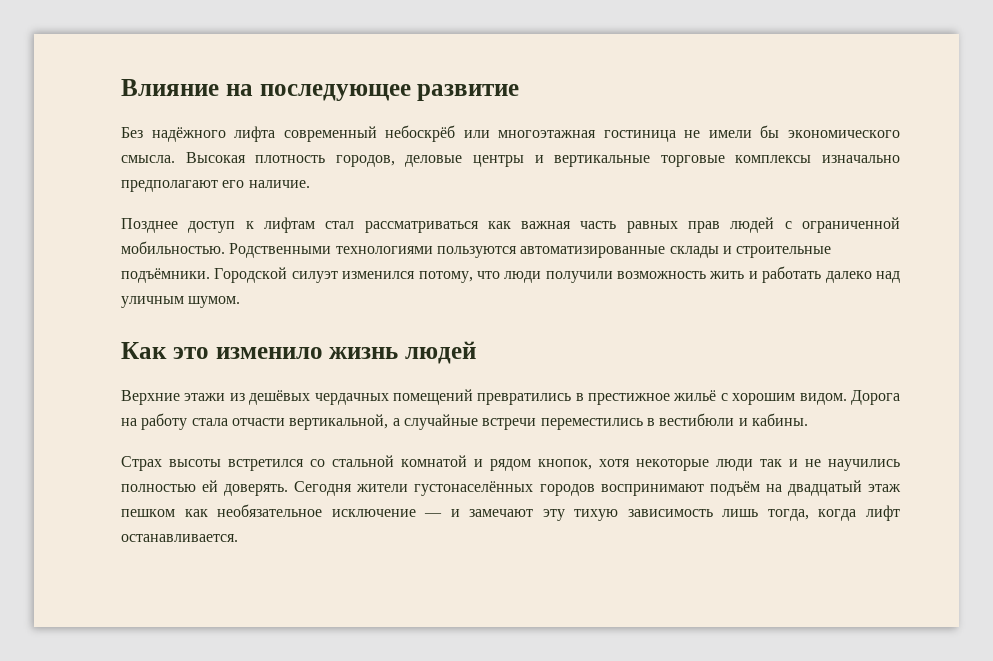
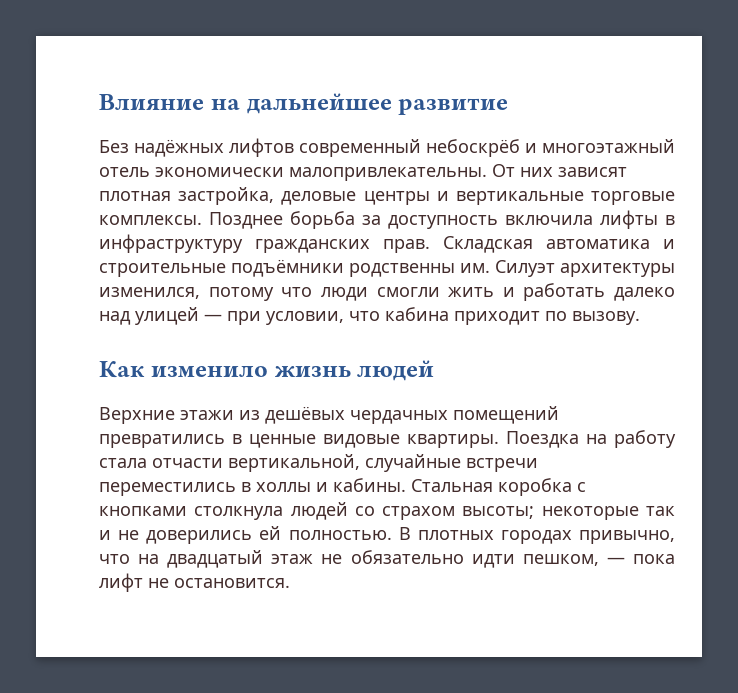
[259,84,411,101] последующее -> [246,93,392,114] дальнейшее
[151,125,900,142] [121,152,395,167] надёжного лифта современный небоскрёб или многоэтажная гостиница не имели бы экономического смысла. Высокая плотность городов, -> [134,138,675,157] [99,164,627,181] [99,187,275,205] надёжных лифтов современный небоскрёб и многоэтажный отель экономически малопривлекательны. От них зависят плотная застройка,
[735,155,901,163] [121,180,310,192] [121,217,900,233] [121,241,832,258] [121,267,707,283] комплексы изначально предполагают его наличие. // Позднее доступ к лифтам стал рассматриваться как важная часть равных прав людей с ограниченной мобильностью. Родственными технологиями пользуются автоматизированные склады и строительные подъёмники. Городской силуэт изменился потому, что люди получили возможность -> [99,210,675,229] [99,234,675,253] [99,259,675,277] [99,287,440,301] комплексы. Позднее борьба за доступность включила лифты в инфраструктуру гражданских прав. Складская автоматика и строительные подъёмники родственны им. Силуэт архитектуры изменился, потому что люди смогли
[121,296,241,308] уличным шумом. -> [135,307,640,325] улицей — при условии, что кабина приходит по вызову.
[172,347,209,359] это -> (145, 369) none
[588,390,900,405] престижное жильё с хорошим видом. Дорога -> [249,431,579,448] ценные видовые квартиры. Поездка
[392,418,400,426] а -> (360, 463) none
[659,413,735,426] вестибюли -> [256,482,311,492] холлы
[121,455,900,471] [121,480,901,496] [121,504,901,521] [121,534,238,542] // Страх высоты встретился со стальной комнатой и рядом кнопок, хотя некоторые люди так и не научились полностью ей доверять. Сегодня жители густонаселённых городов воспринимают подъём на двадцатый этаж пешком как необязательное исключение — и замечают эту тихую зависимость лишь тогда, когда лифт останавливается. -> [411,478,586,496] [99,502,675,520] [99,526,675,544] [99,550,675,568] [99,573,290,592] Стальная коробка с кнопками столкнула людей со страхом высоты; некоторые так и не доверились ей полностью. В плотных городах привычно, что на двадцатый этаж не обязательно идти пешком, — пока лифт не остановится.

